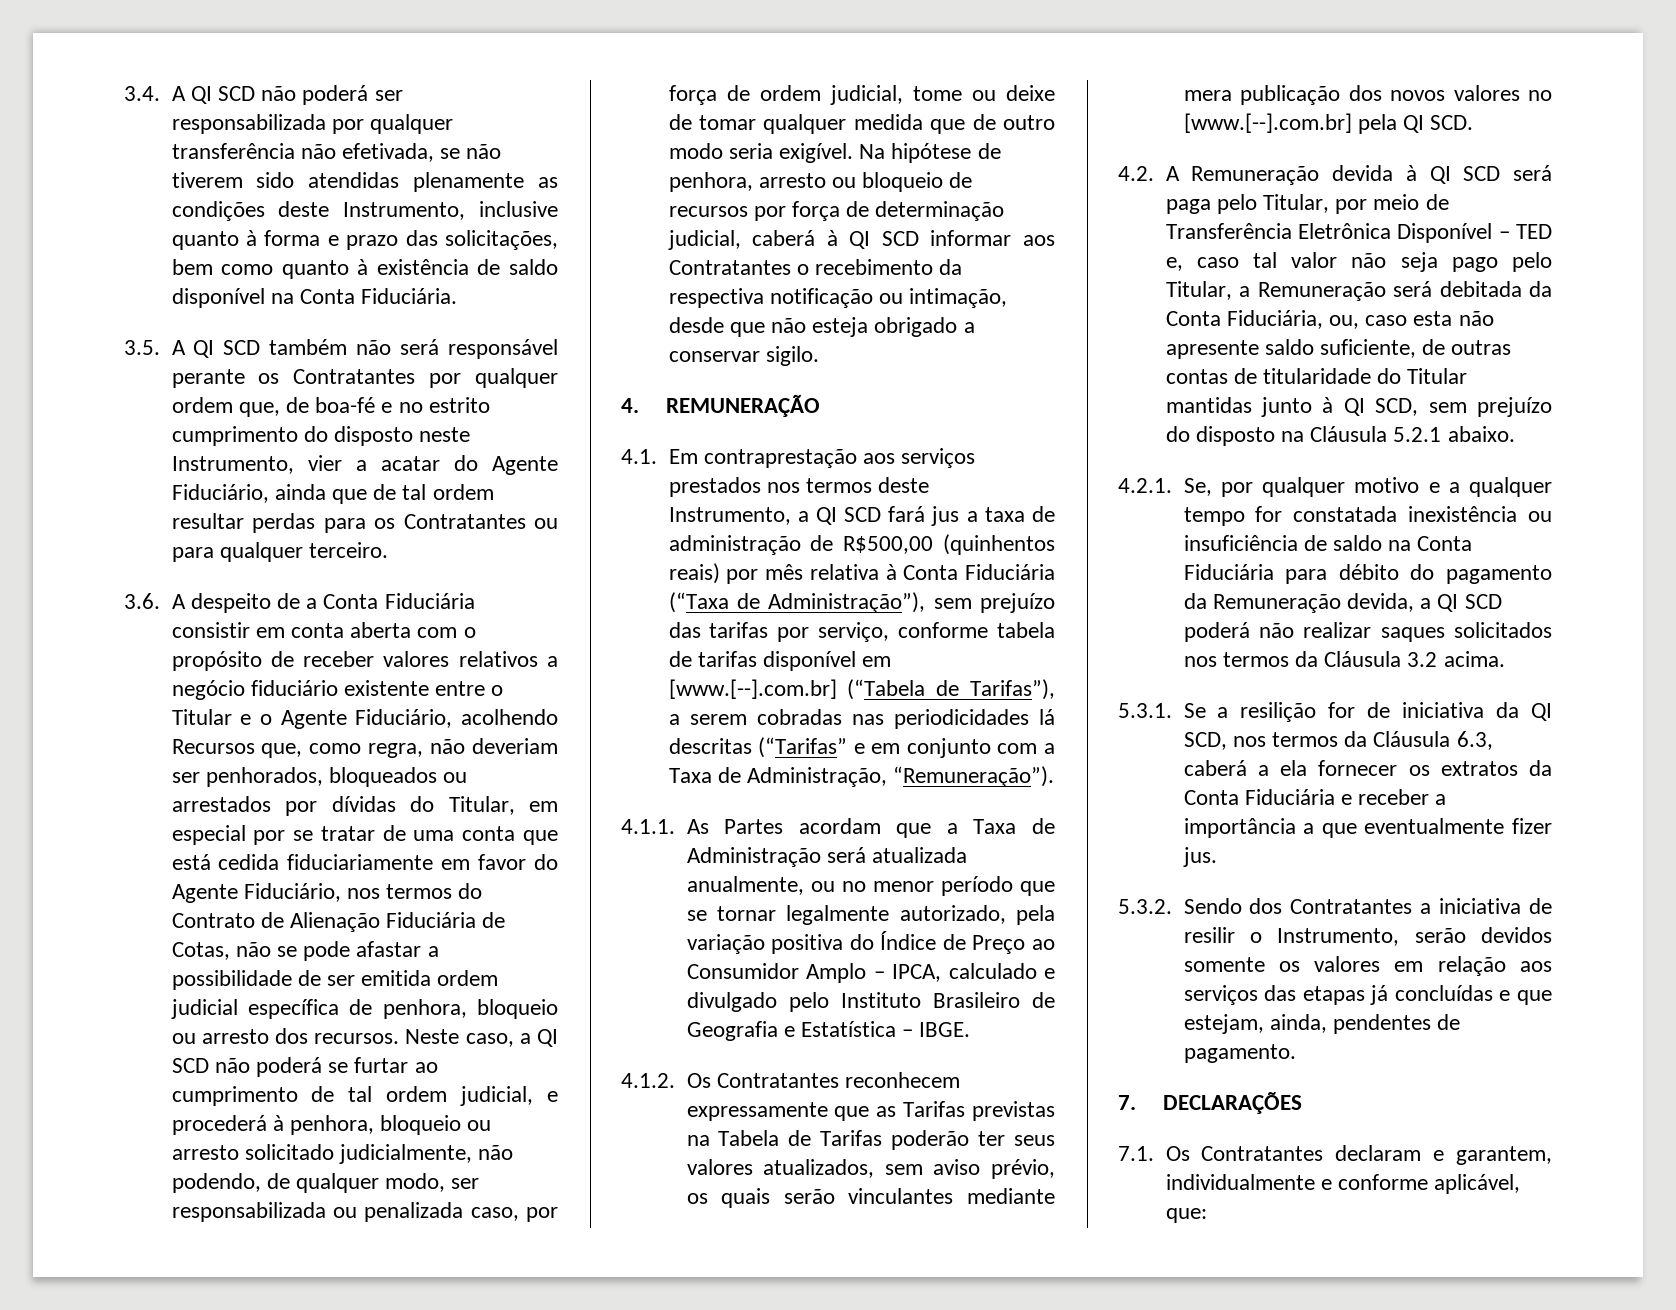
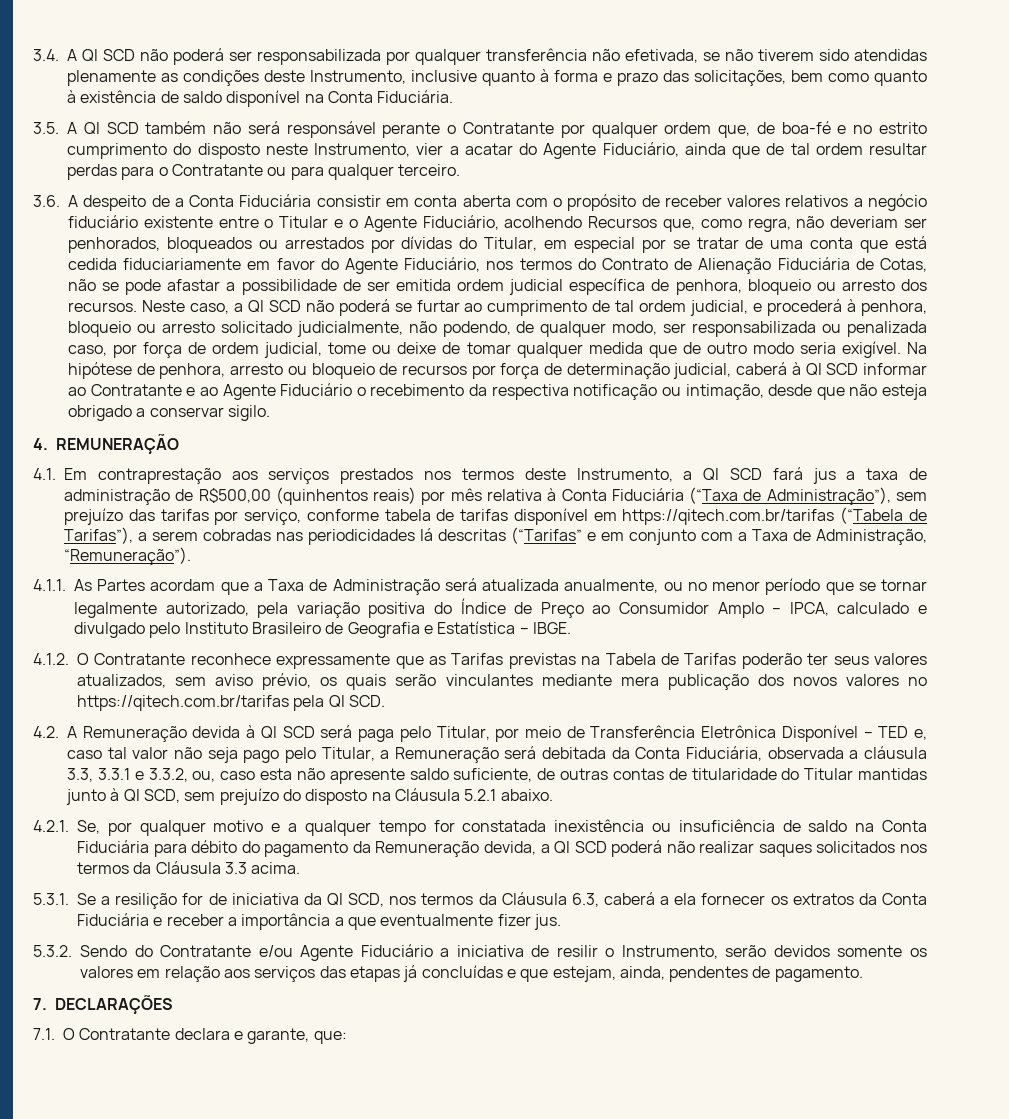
[258,369,416,384] os Contratantes -> [447,122,554,134] o Contratante
[374,514,526,529] os Contratantes -> [158,164,263,176] o Contratante
[1023,235,1055,246] [668,260,791,275] aos Contratantes -> [68,383,353,400] ao Contratante e ao Agente Fiduciário
[668,679,837,699] [www.[--].com.br] -> [622,509,835,525] https://qitech.com.br/tarifas
[686,1072,960,1088] Os Contratantes reconhecem -> [77,653,271,665] O Contratante reconhece
[1183,113,1352,133] [www.[--].com.br] -> [77,695,289,711] https://qitech.com.br/tarifas
(1323, 319) none -> [767,746,927,759] [67,768,188,782] observada a cláusula 3.3, 3.3.1 e 3.3.2,
[1407,652,1438,667] 3.2 -> [224,862,247,874] 3.3
[1249,898,1413,914] dos Contratantes -> [134,944,433,961] do Contratante e/ou Agente Fiduciário
[1165,1145,1552,1165] [1165,1174,1521,1194] Os Contratantes declaram e garantem, individualmente e conforme aplicável, -> [63,1028,310,1044] O Contratante declara e garante,

